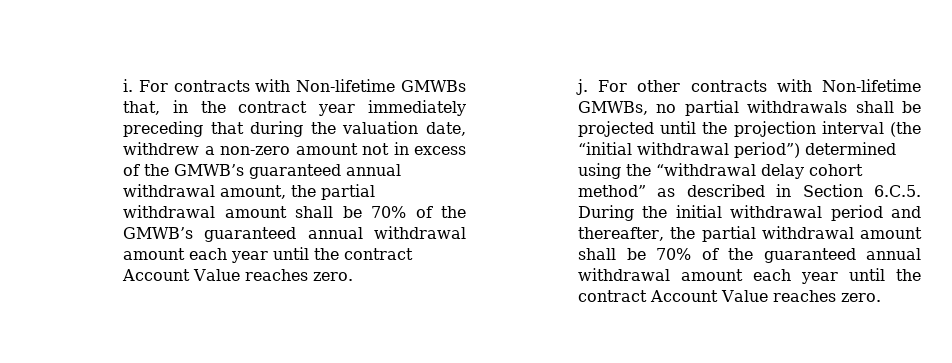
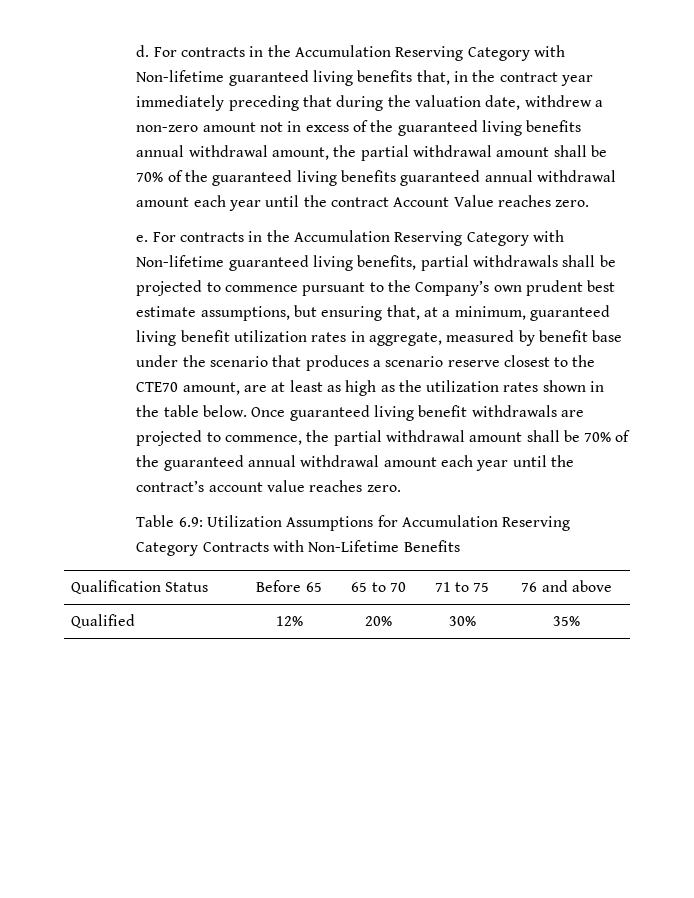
[123,79,467,92] i. For contracts with Non-lifetime GMWBs -> [136,45,565,61] [136,70,413,86] d. For contracts in the Accumulation Reserving Category with Non-lifetime guaranteed living benefits
[174,164,342,179] GMWB’s guaranteed -> [397,120,582,136] guaranteed living benefits
[123,227,194,239] GMWB’s -> [212,170,396,186] guaranteed living benefits
[576,79,921,95] [578,101,677,115] j. For other contracts with Non-lifetime GMWBs, no -> [136,230,564,246] [136,255,417,271] e. For contracts in the Accumulation Reserving Category with Non-lifetime guaranteed living benefits,
[660,121,921,137] [578,142,897,158] [578,163,864,179] [578,184,921,197] [578,205,921,221] [578,227,665,241] until the projection interval (the “initial withdrawal period”) determined using the “withdrawal delay cohort method” as described in Section 6.C.5. During the initial withdrawal period and thereafter, -> [206,280,616,296] [136,305,610,321] [136,330,623,346] [136,355,596,371] [136,380,605,396] [136,405,584,421] [136,430,302,446] to commence pursuant to the Company’s own prudent best estimate assumptions, but ensuring that, at a minimum, guaranteed living benefit utilization rates in aggregate, measured by benefit base under the scenario that produces a scenario reserve closest to the CTE70 amount, are at least as high as the utilization rates shown in the table below. Once guaranteed living benefit withdrawals are projected to commence,
[578,290,882,302] contract Account Value reaches zero. -> [136,480,401,492] [136,515,571,531] [136,540,460,556] [71,580,209,594] [256,580,322,592] [351,582,406,592] [434,582,490,592] [521,580,612,592] [71,614,136,628] [275,616,303,626] [365,616,392,626] [448,616,476,626] [553,616,580,626] contract’s account value reaches zero. // Table 6.9: Utilization Assumptions for Accumulation Reserving Category Contracts with Non-Lifetime Benefits // Qualification Status | Before 65 | 65 to 70 | 71 to 75 | 76 and above // Qualified | 12% | 20% | 30% | 35%

